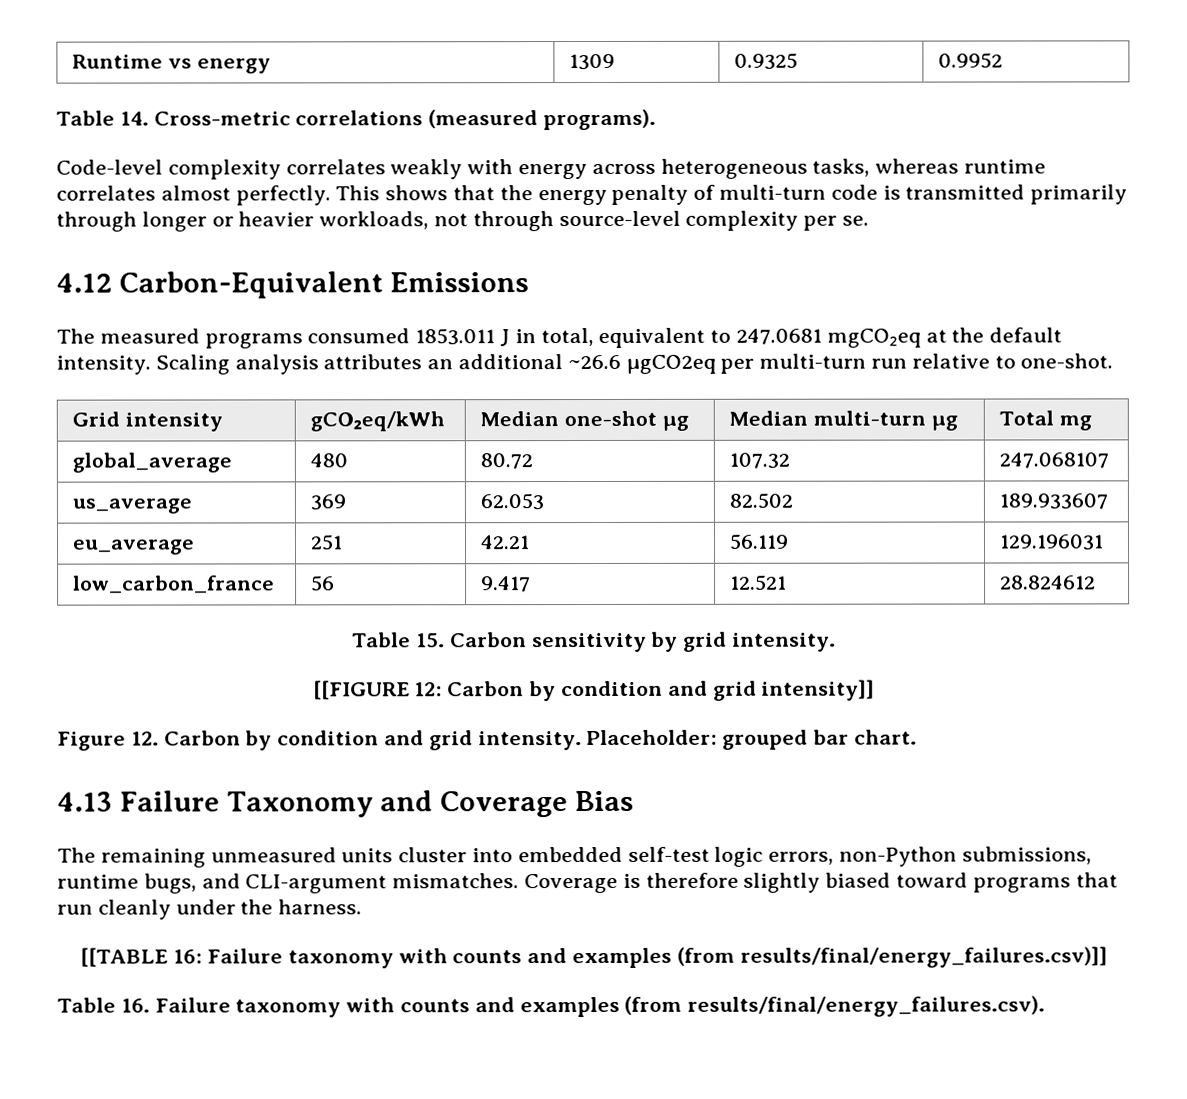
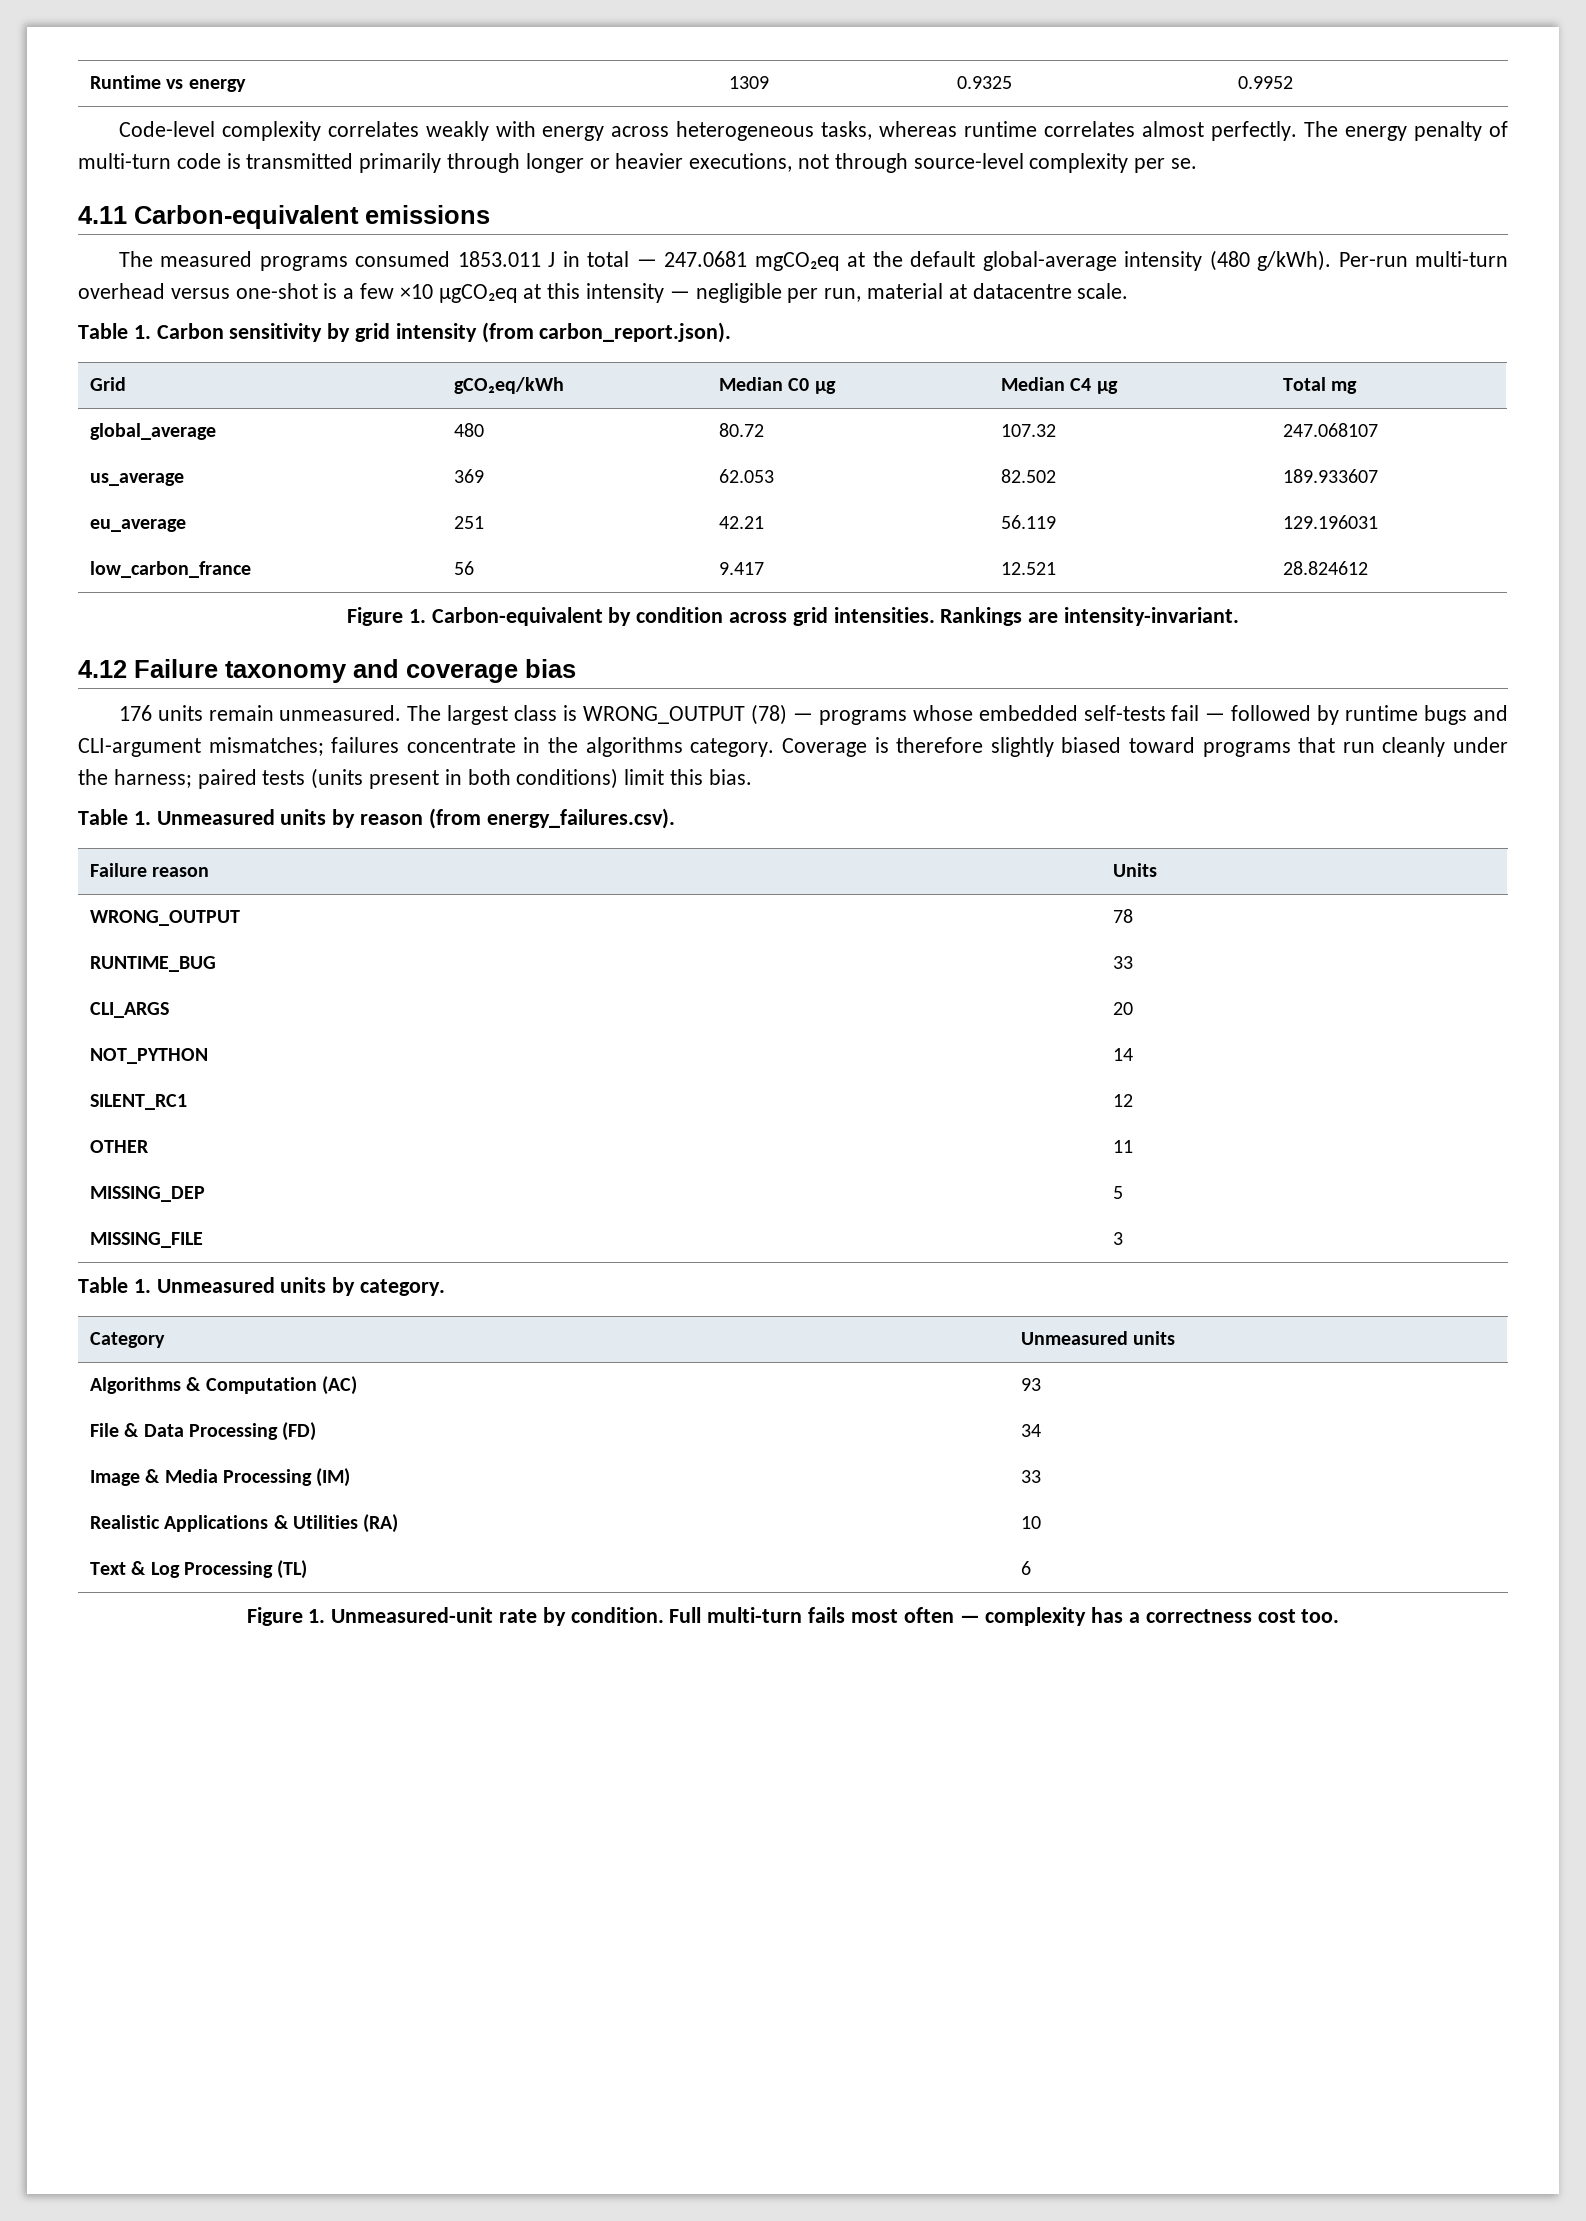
[56,108,657,131] // Table 14. Cross-metric correlations (measured programs). -> (1294, 82) none
[335,185,533,201] This shows that the -> [1304,121,1339,137] The
[319,211,430,230] workloads, -> [689,153,793,172] executions,
[56,271,529,299] 4.12 Carbon-Equivalent Emissions -> [78,205,490,229] 4.11 Carbon-equivalent emissions
[540,327,732,348] total, equivalent to -> [587,251,657,267] total —
[56,353,1114,375] intensity. Scaling analysis attributes an additional ~26.6 µgCO2eq per multi-turn run relative to one-shot. -> [982,250,1509,271] [78,283,1129,303] [78,322,732,343] global-average intensity (480 g/kWh). Per-run multi-turn overhead versus one-shot is a few ×10 µgCO₂eq at this intensity — negligible per run, material at datacentre scale. // Table 1. Carbon sensitivity by grid intensity (from carbon_report.json).
[124,412,223,432] intensity -> (127, 384) none
[563,410,657,427] one-shot -> [788,378,810,391] C0
[812,410,926,426] multi-turn -> [1070,378,1092,391] C4
[352,631,836,653] [312,679,876,702] [57,729,917,751] [57,790,635,818] [57,846,1092,868] [57,873,520,894] Table 15. Carbon sensitivity by grid intensity. // [[FIGURE 12: Carbon by condition and grid intensity]] // Figure 12. Carbon by condition and grid intensity. Placeholder: grouped bar chart. // 4.13 Failure Taxonomy and Coverage Bias // The remaining unmeasured units cluster into embedded self-test logic errors, non-Python submissions, runtime bugs, and CLI-argument mismatches. -> [346,607,1240,626] [78,659,576,683] [118,704,1509,725] [78,737,775,757] Figure 1. Carbon-equivalent by condition across grid intensities. Rankings are intensity-invariant. // 4.12 Failure taxonomy and coverage bias // 176 units remain unmeasured. The largest class is WRONG_OUTPUT (78) — programs whose embedded self-tests fail — followed by runtime bugs and CLI-argument mismatches; failures concentrate in the algorithms category.
[278,899,363,915] [80,946,1108,969] [57,995,1046,1018] harness. // [[TABLE 16: Failure taxonomy with counts and examples (from results/final/energy_failures.csv)]] // Table 16. Failure taxonomy with counts and examples (from results/final/energy_failures.csv). -> [113,768,752,789] [78,808,675,829] [90,863,210,877] [1113,863,1158,877] [90,910,241,926] [1113,909,1134,923] [90,956,217,972] [1113,956,1134,969] [90,1002,170,1018] [1113,1002,1134,1015] [90,1048,209,1064] [1113,1048,1134,1061] [90,1094,188,1110] [1113,1094,1134,1107] [90,1140,150,1153] [1113,1140,1134,1153] [90,1186,206,1202] [1113,1186,1124,1199] [90,1232,204,1248] [1113,1232,1124,1245] [78,1277,446,1296] [90,1332,166,1348] [1021,1331,1176,1345] [90,1376,358,1395] [1021,1378,1042,1391] [90,1422,317,1441] [1021,1424,1042,1437] [90,1468,351,1487] [1021,1470,1042,1483] [90,1514,399,1533] [1021,1516,1042,1529] [90,1560,308,1579] [1021,1561,1032,1575] [246,1607,1340,1626] harness; paired tests (units present in both conditions) limit this bias. // Table 1. Unmeasured units by reason (from energy_failures.csv). // Failure reason | Units // WRONG_OUTPUT | 78 // RUNTIME_BUG | 33 // CLI_ARGS | 20 // NOT_PYTHON | 14 // SILENT_RC1 | 12 // OTHER | 11 // MISSING_DEP | 5 // MISSING_FILE | 3 // Table 1. Unmeasured units by category. // Category | Unmeasured units // Algorithms & Computation (AC) | 93 // File & Data Processing (FD) | 34 // Image & Media Processing (IM) | 33 // Realistic Applications & Utilities (RA) | 10 // Text & Log Processing (TL) | 6 // Figure 1. Unmeasured-unit rate by condition. Full multi-turn fails most often — complexity has a correctness cost too.

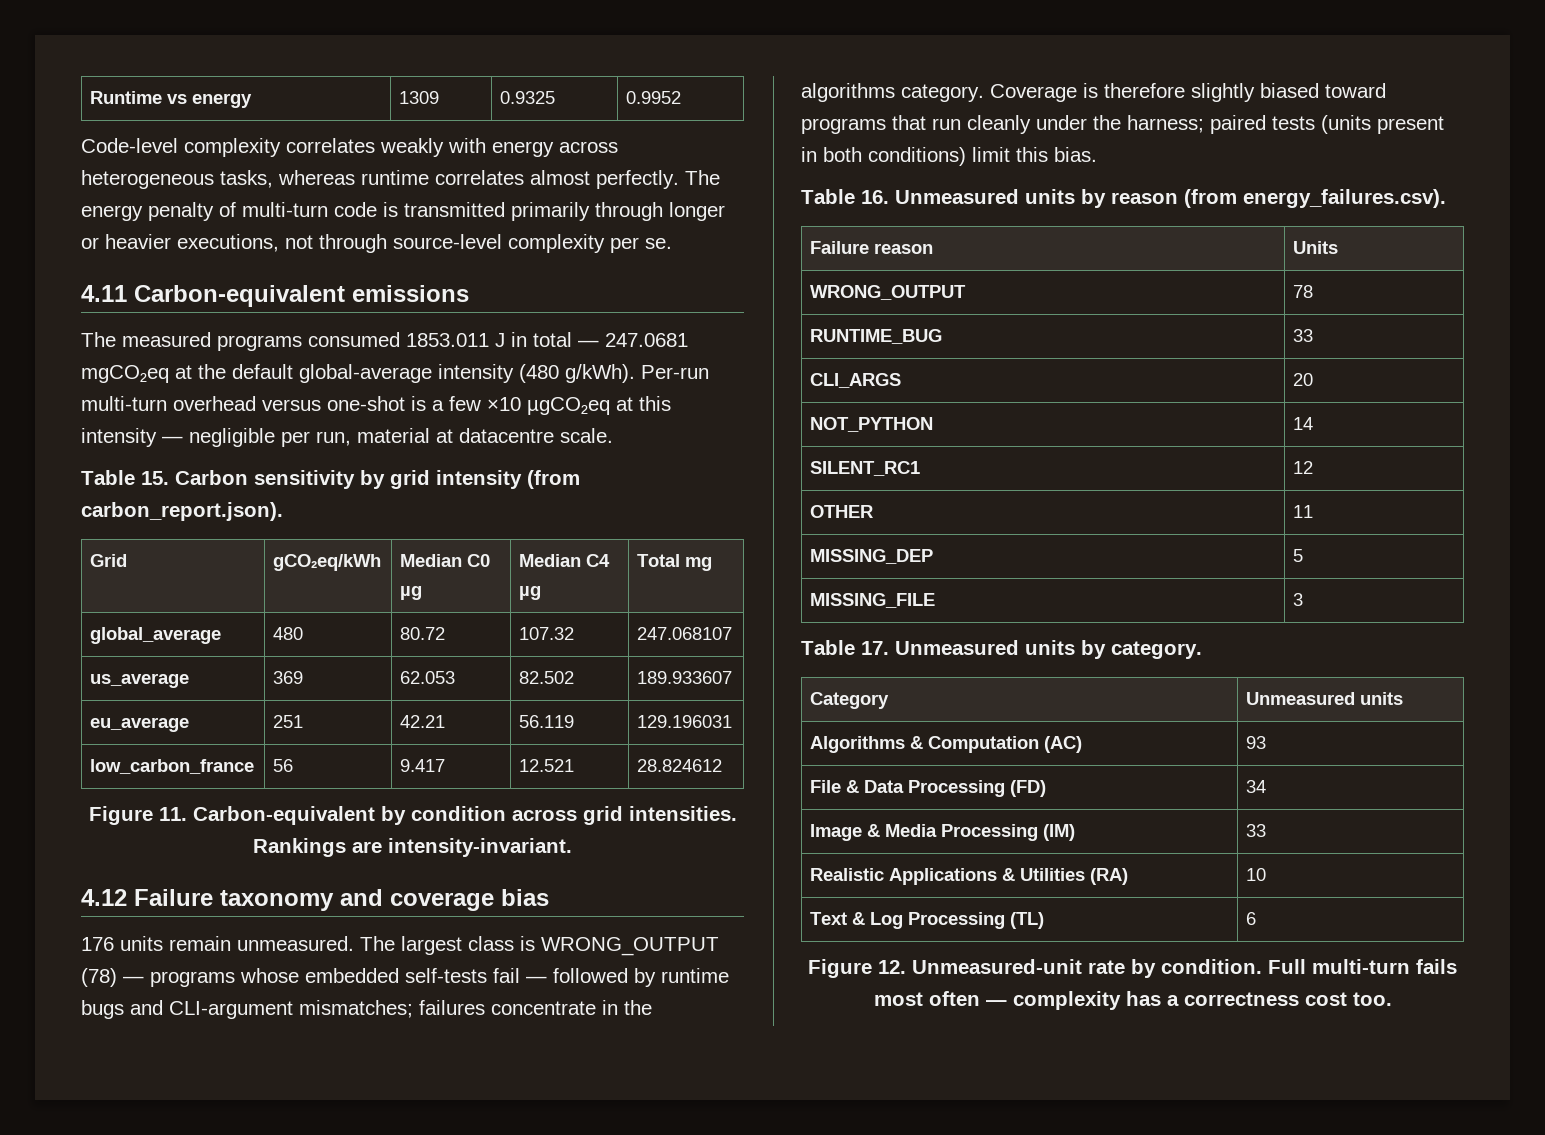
[133,325,151,339] 1. -> [141,471,169,485] 15.
[408,609,426,623] 1. -> [158,807,187,821] 11.
[133,811,151,825] 1. -> [861,190,889,204] 16.
[133,1279,151,1293] 1. -> [861,641,889,655] 17.
[308,1609,326,1623] 1. -> [878,960,906,974] 12.

